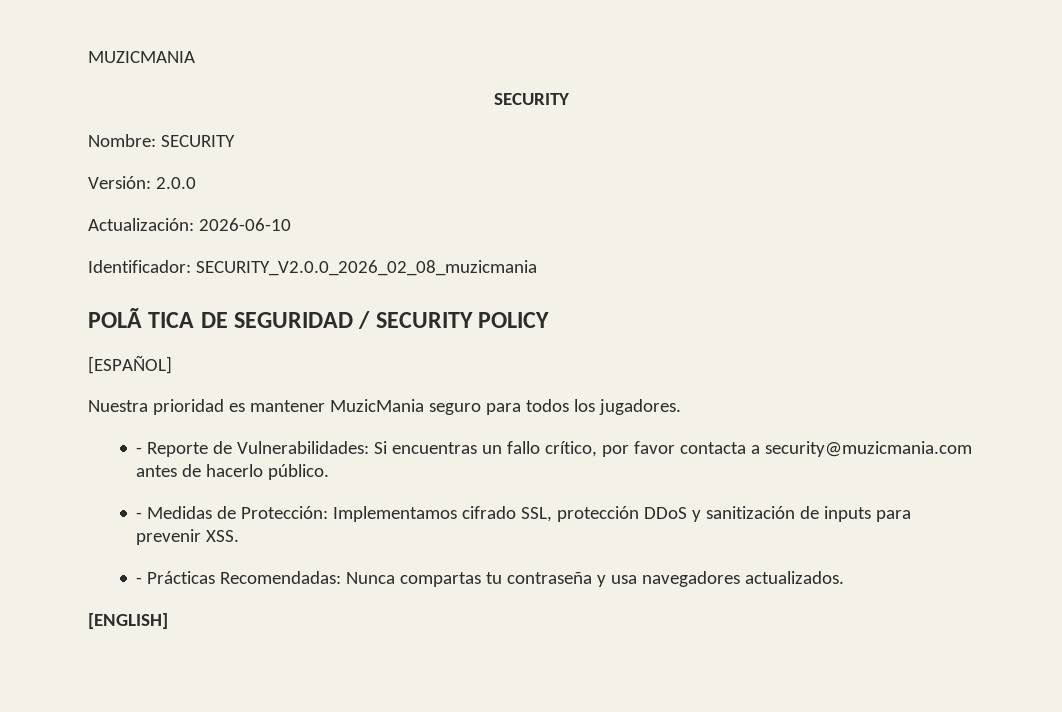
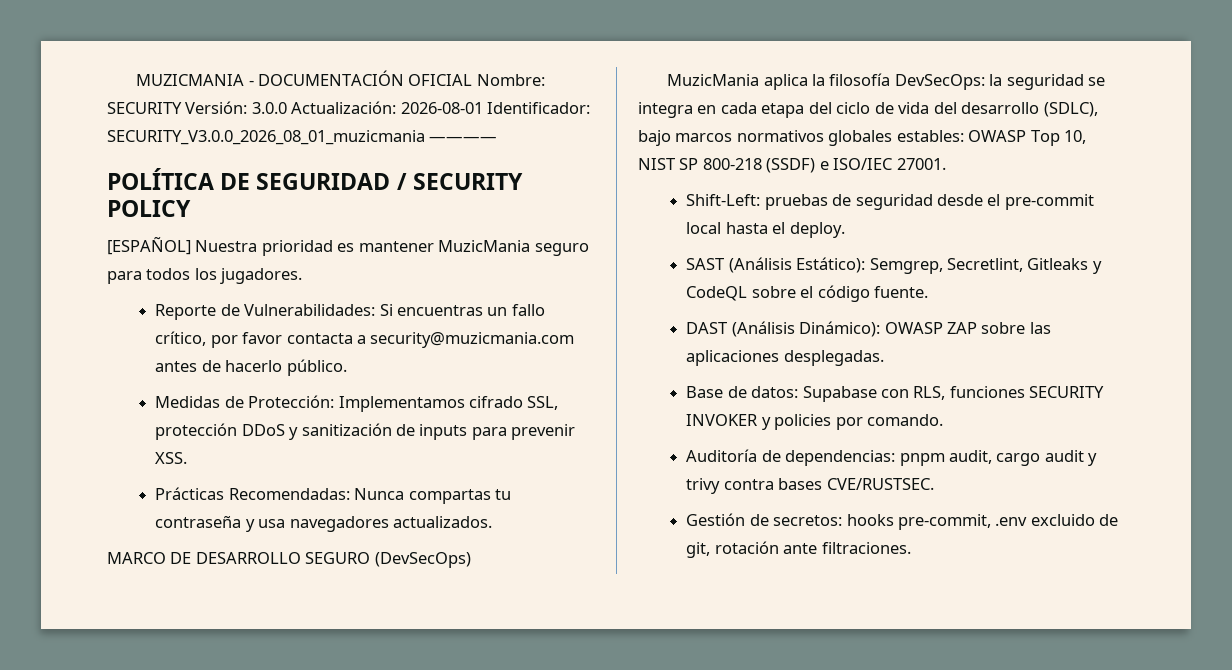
[493,93,570,105] // SECURITY // -> [248,70,473,86] - DOCUMENTACIÓN OFICIAL
[88,176,196,189] [88,218,291,231] [88,260,537,276] [88,308,195,328] // Versión: 2.0.0 // Actualización: 2026-06-10 // Identificador: SECURITY_V2.0.0_2026_02_08_muzicmania // POLÃ TICA -> [185,101,591,114] [107,130,498,145] [107,168,214,190] Versión: 3.0.0 Actualización: 2026-08-01 Identificador: SECURITY_V3.0.0_2026_08_01_muzicmania ———— // POLÍTICA
(172, 364) // -> (191, 245) none
[136,447,143,454] - -> (303, 276) none
[136,512,143,519] - -> (347, 367) none
[136,577,143,584] - -> (188, 458) none
[88,613,168,629] [ENGLISH] -> [107,552,471,568] [667,73,1106,90] [638,102,1098,118] [638,130,1087,146] [638,158,946,173] [686,194,1094,210] [686,222,845,238] [686,257,1102,274] [686,285,929,302] [686,321,1051,337] [686,350,884,366] [686,386,1105,402] [686,414,944,430] [686,449,1098,466] [686,478,934,494] [686,513,1119,530] [686,541,911,558] MARCO DE DESARROLLO SEGURO (DevSecOps) // MuzicMania aplica la filosofía DevSecOps: la seguridad se integra en cada etapa del ciclo de vida del desarrollo (SDLC), bajo marcos normativos globales estables: OWASP Top 10, NIST SP 800-218 (SSDF) e ISO/IEC 27001. // Shift-Left: pruebas de seguridad desde el pre-commit local hasta el deploy. // SAST (Análisis Estático): Semgrep, Secretlint, Gitleaks y CodeQL sobre el código fuente. // DAST (Análisis Dinámico): OWASP ZAP sobre las aplicaciones desplegadas. // Base de datos: Supabase con RLS, funciones SECURITY INVOKER y policies por comando. // Auditoría de dependencias: pnpm audit, cargo audit y trivy contra bases CVE/RUSTSEC. // Gestión de secretos: hooks pre-commit, .env excluido de git, rotación ante filtraciones.

